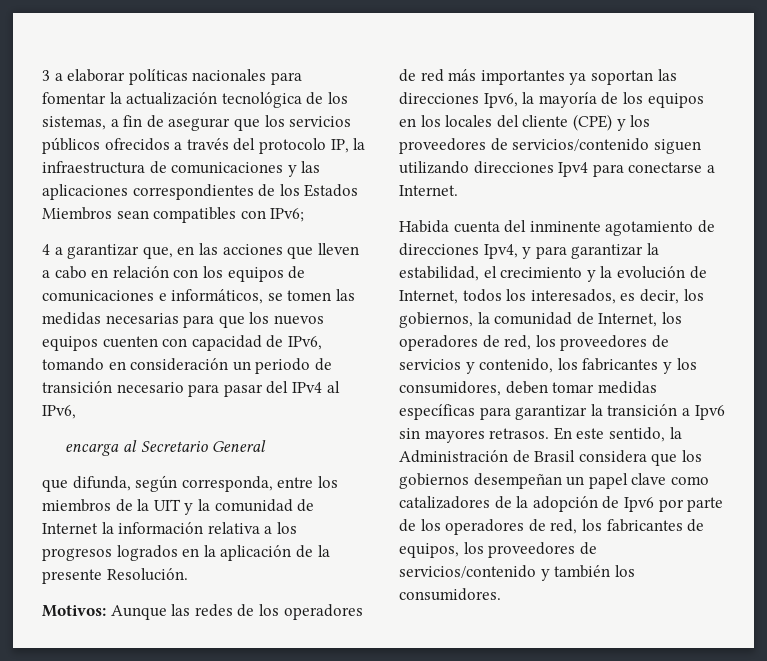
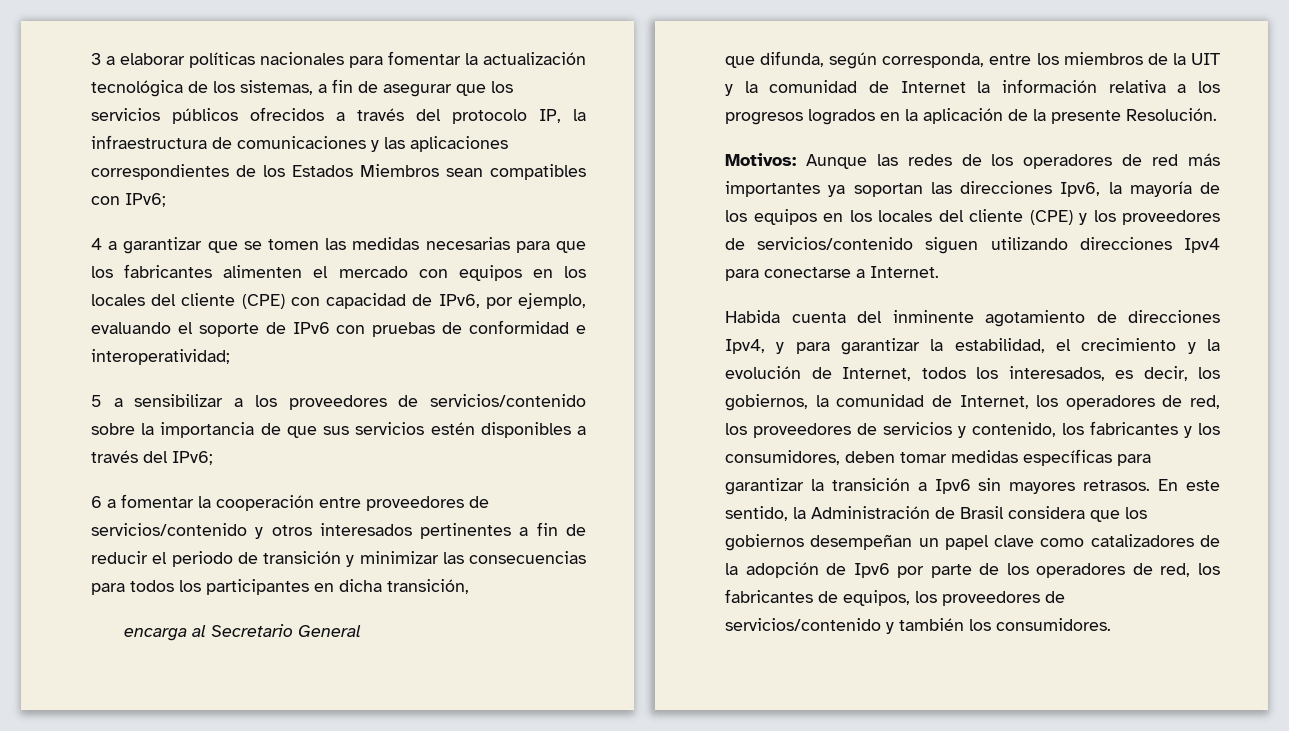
[142,243,359,259] [42,266,306,282] [42,289,264,304] que, en las acciones que lleven a cabo en relación con los equipos de comunicaciones e informáticos, -> [207,241,238,253] que
[273,315,324,325] [42,335,322,351] [42,358,332,374] [42,381,340,397] [42,405,76,419] nuevos equipos cuenten con capacidad de IPv6, tomando en consideración un periodo de transición necesario para pasar del IPv4 al IPv6, -> [124,264,586,281] [91,293,586,309] [91,320,587,337] [91,349,230,365] [91,394,586,410] [91,422,586,438] [91,450,213,465] [91,494,489,511] [91,522,586,539] [91,551,586,567] [91,579,469,595] fabricantes alimenten el mercado con equipos en los locales del cliente (CPE) con capacidad de IPv6, por ejemplo, evaluando el soporte de IPv6 con pruebas de conformidad e interoperatividad; // 5 a sensibilizar a los proveedores de servicios/contenido sobre la importancia de que sus servicios estén disponibles a través del IPv6; // 6 a fomentar la cooperación entre proveedores de servicios/contenido y otros interesados pertinentes a fin de reducir el periodo de transición y minimizar las consecuencias para todos los participantes en dicha transición,

